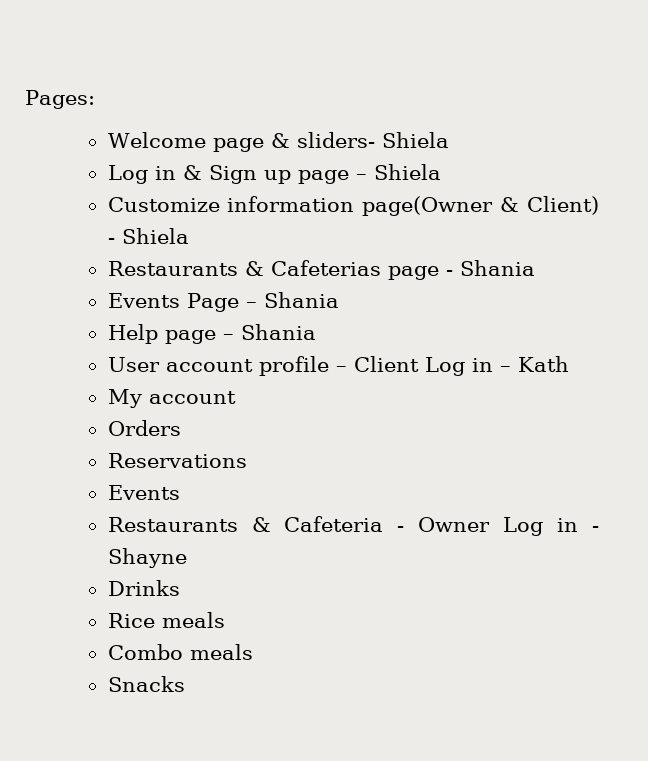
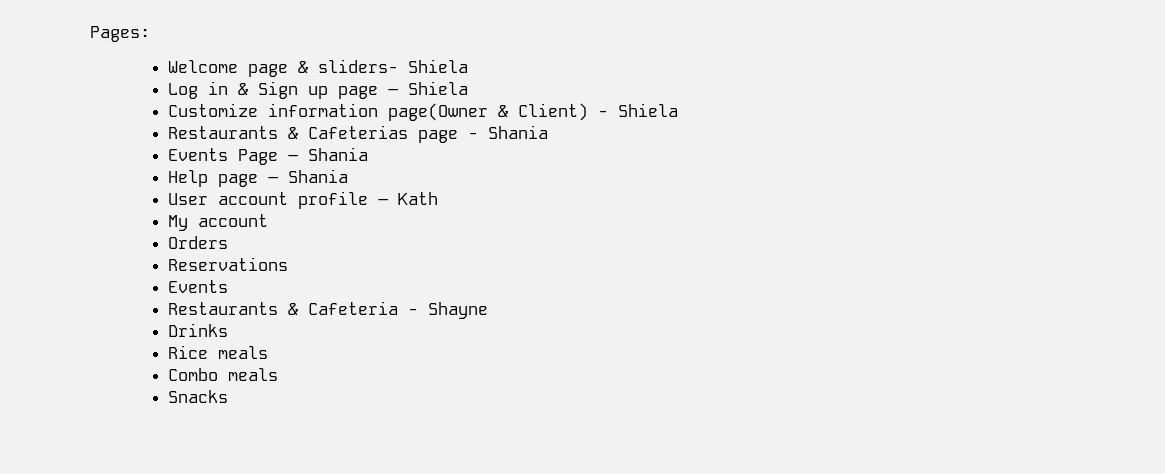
[353,356,511,376] Client Log in – -> (389, 201) none
[418,517,599,536] Owner Log in - -> (419, 311) none

